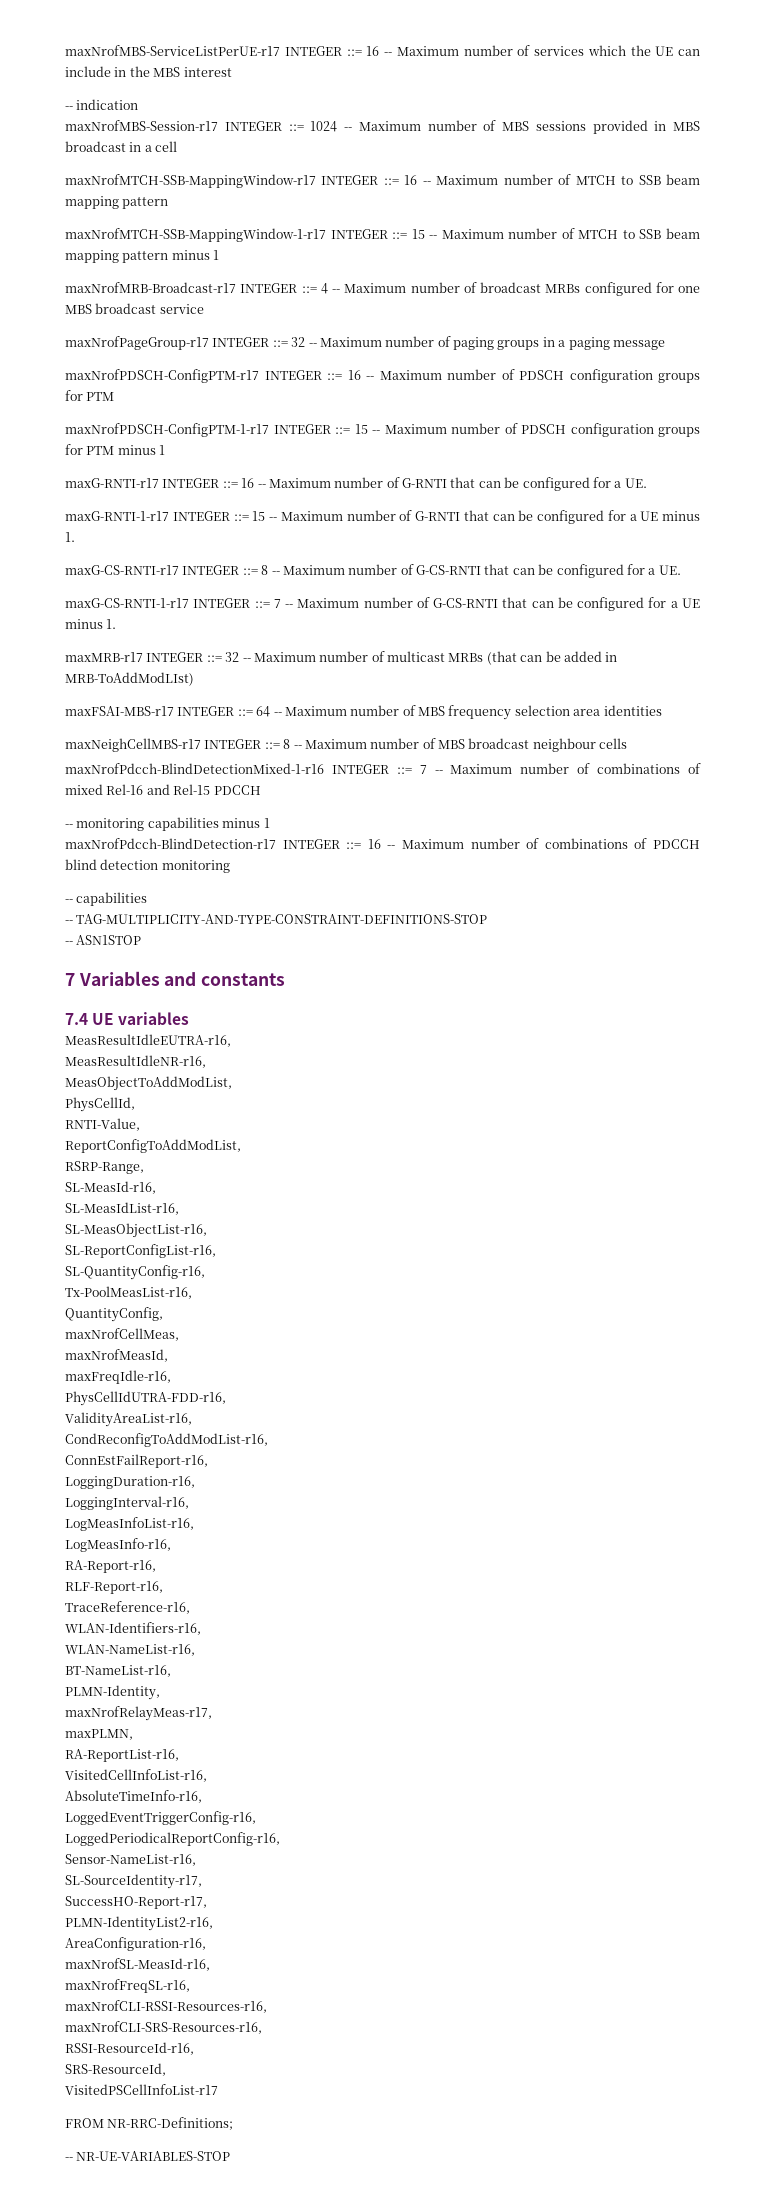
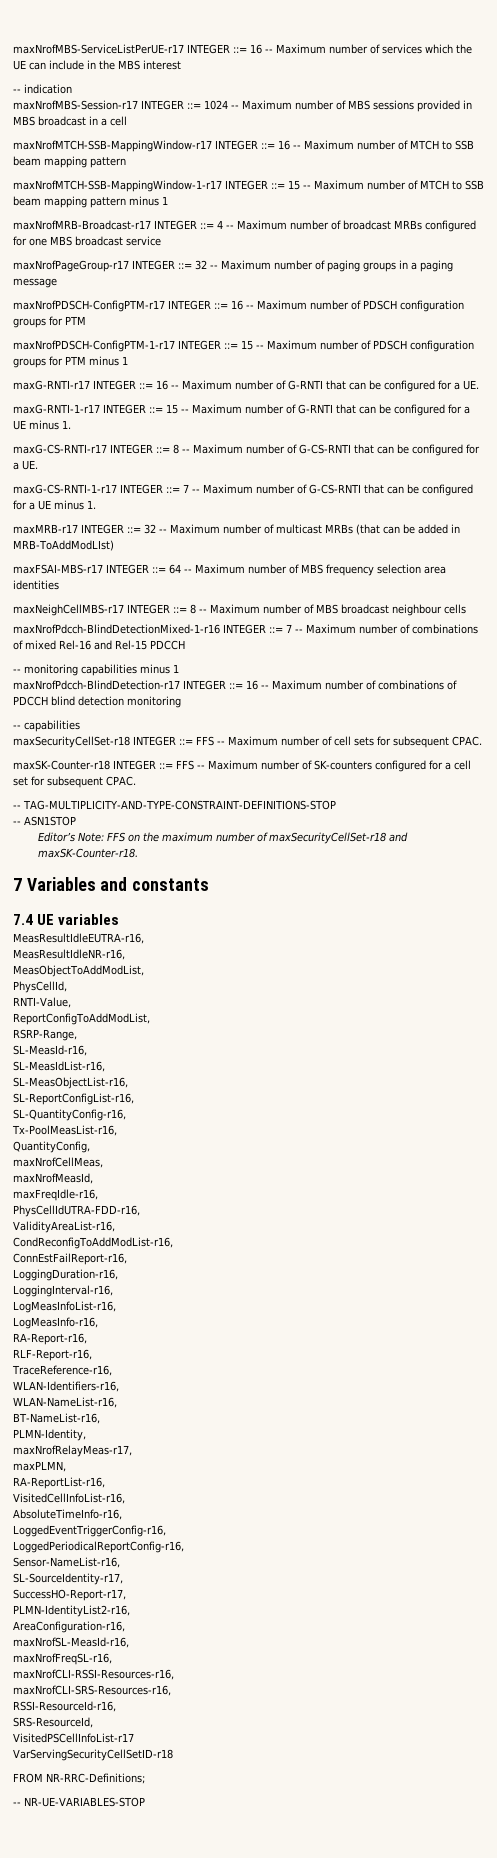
[65,914,488,924] [65,935,142,945] -- TAG-MULTIPLICITY-AND-TYPE-CONSTRAINT-DEFINITIONS-STOP // -- ASN1STOP -> [13,736,482,748] [13,760,471,772] [13,776,136,788] [13,800,336,810] [13,816,76,826] [38,832,409,844] [38,848,139,858] maxSecurityCellSet-r18 INTEGER ::= FFS -- Maximum number of cell sets for subsequent CPAC. // maxSK-Counter-r18 INTEGER ::= FFS -- Maximum number of SK-counters configured for a cell set for subsequent CPAC. // -- TAG-MULTIPLICITY-AND-TYPE-CONSTRAINT-DEFINITIONS-STOP // -- ASN1STOP // Editor’s Note: FFS on the maximum number of maxSecurityCellSet-r18 and maxSK-Counter-r18.
(218, 2089) none -> [13,1749,173,1761] // VarServingSecurityCellSetID-r18

